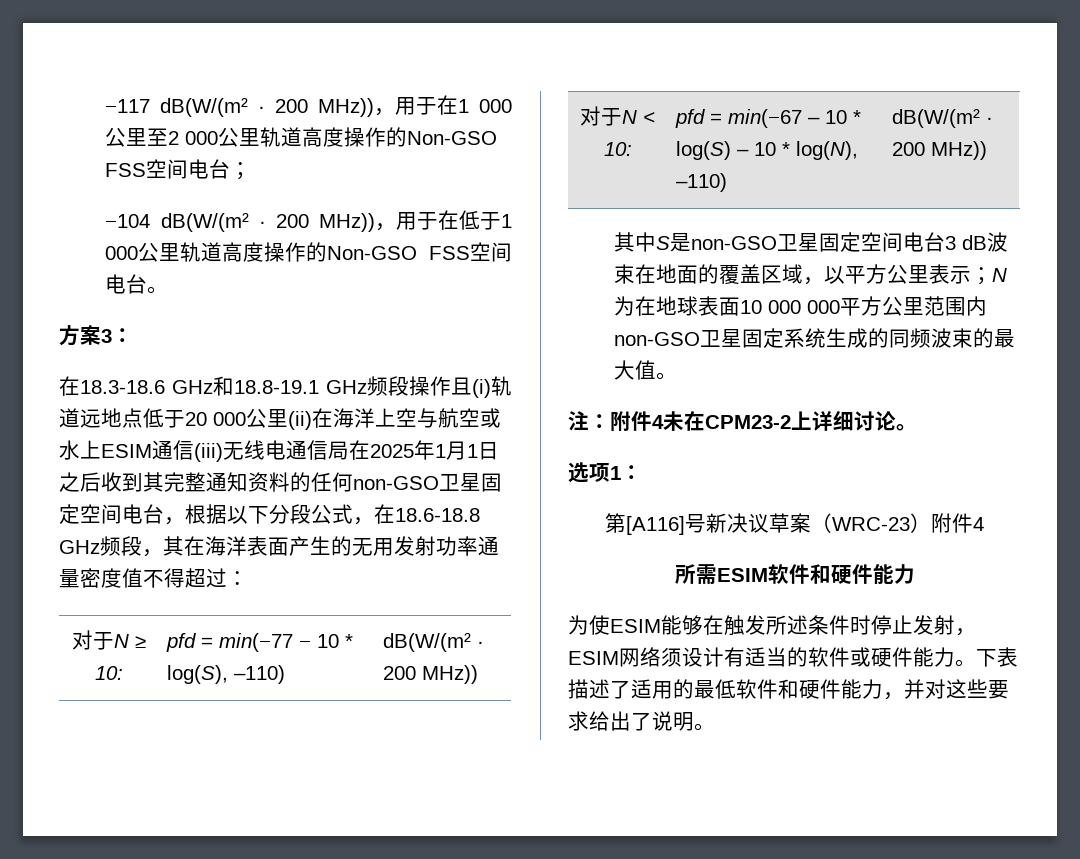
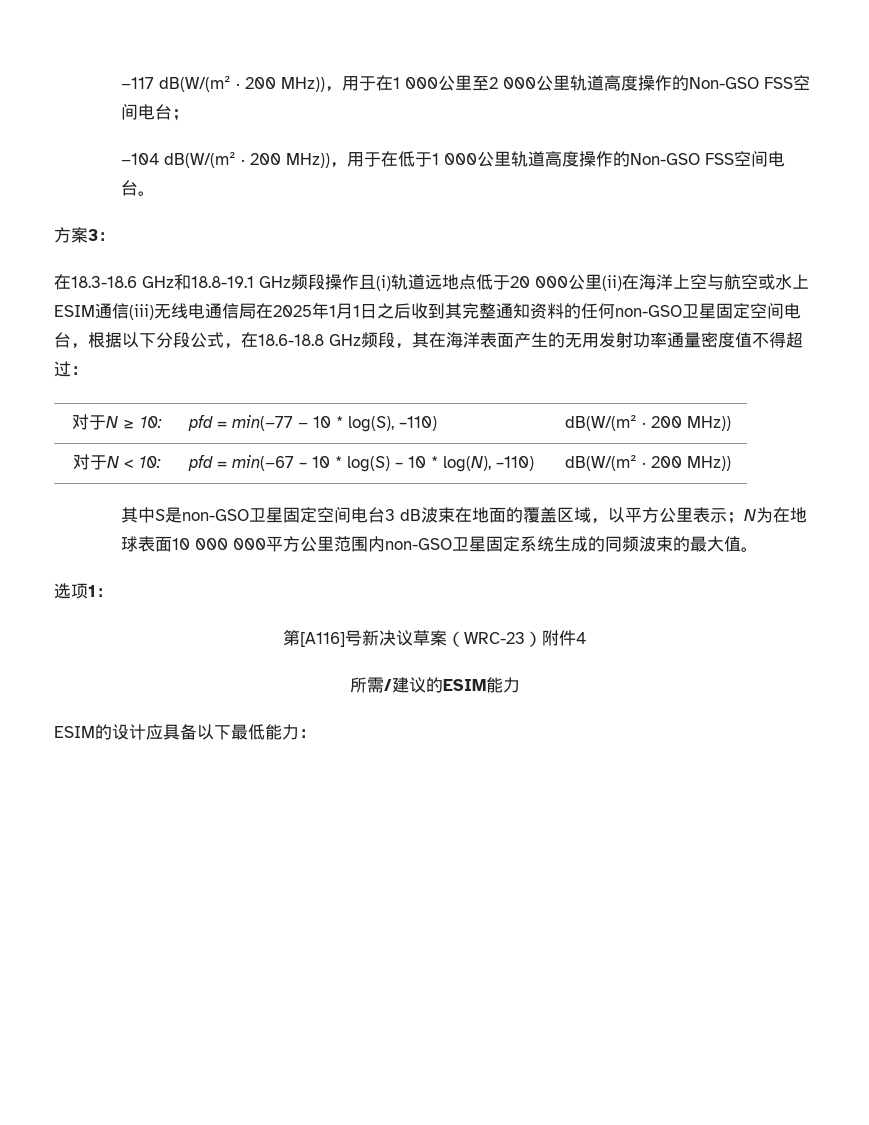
[568,411,917,432] // 注：附件4未在CPM23-2上详细讨论。 -> (758, 549) none
[716,564,915,584] [568,615,976,636] [568,647,1018,667] [568,679,1009,700] [568,711,715,731] ESIM软件和硬件能力 // 为使ESIM能够在触发所述条件时停止发射，ESIM网络须设计有适当的软件或硬件能力。下表描述了适用的最低软件和硬件能力，并对这些要求给出了说明。 -> [383,677,520,693] [54,724,316,740] /建议的ESIM能力 // ESIM的设计应具备以下最低能力：

